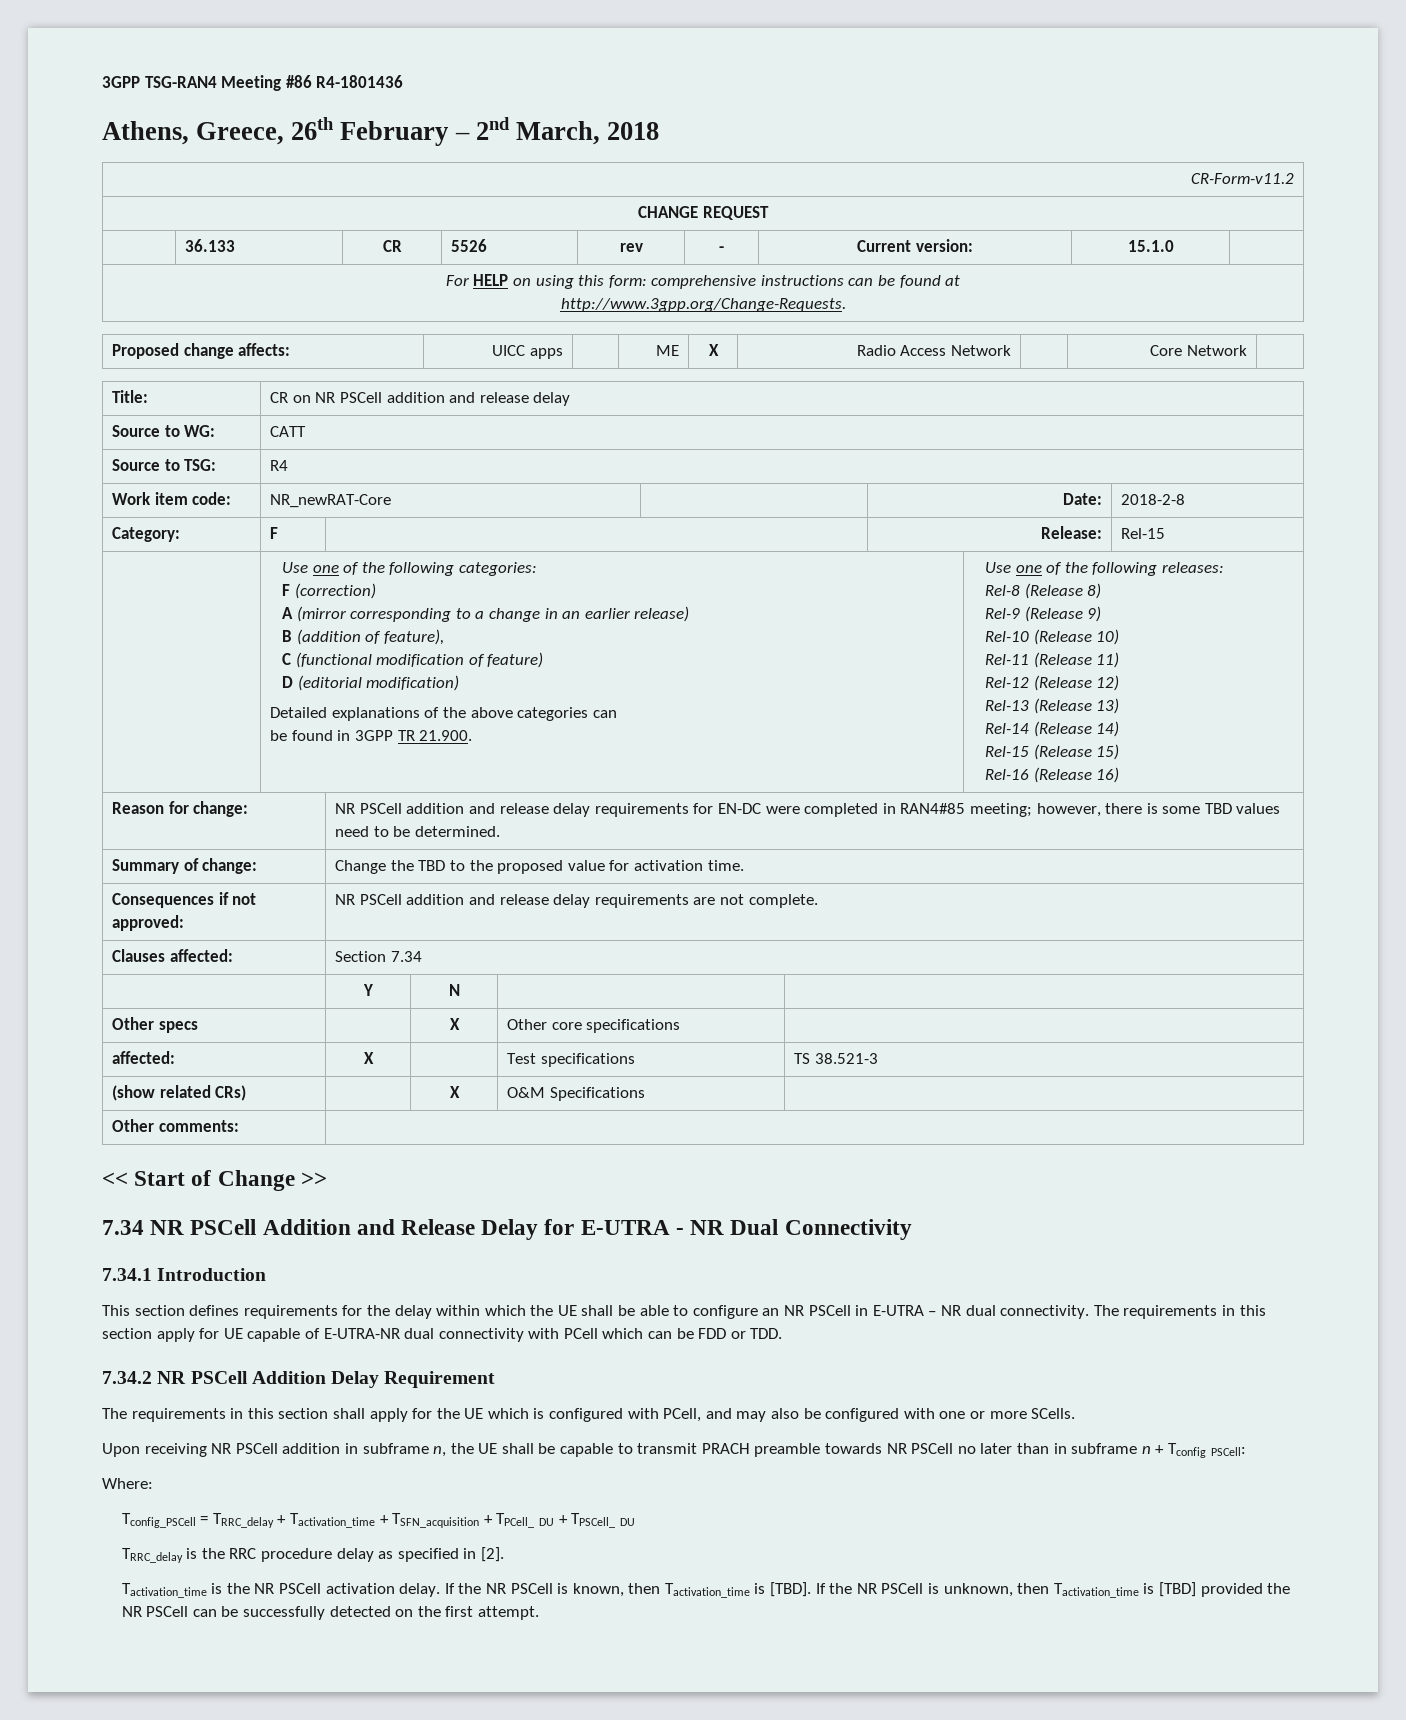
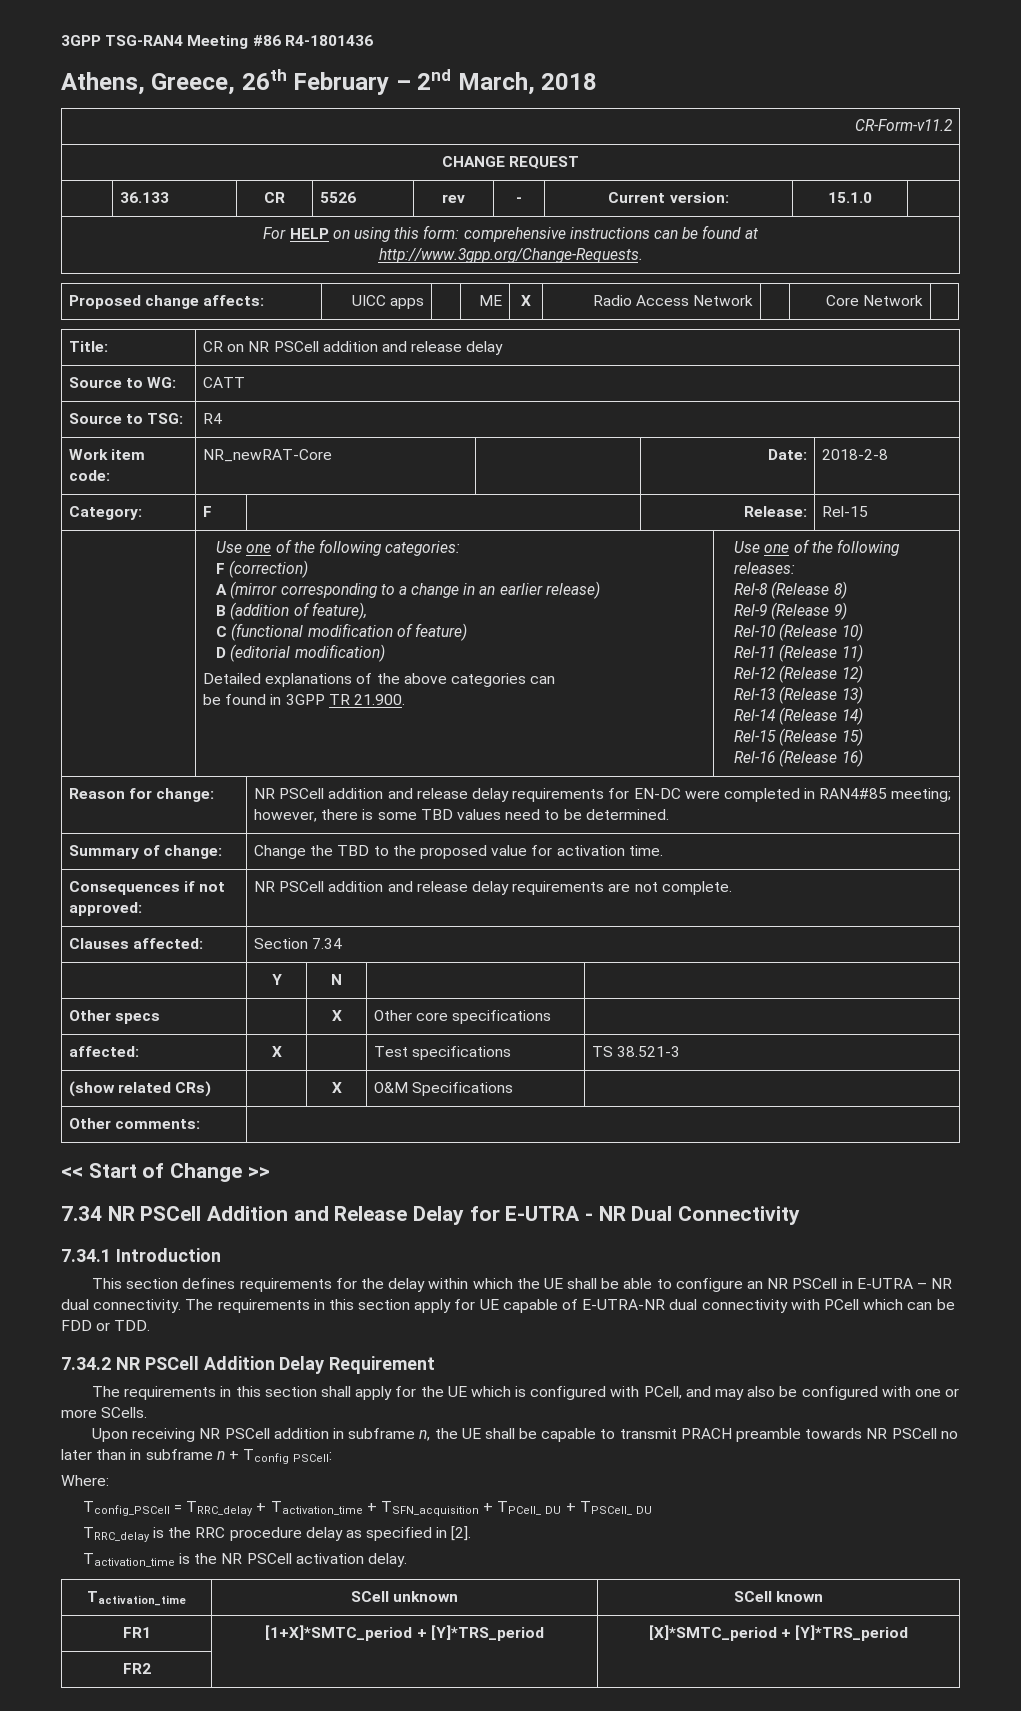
[444,1582,1291,1598] [121,1606,539,1620] If the NR PSCell is known, then Tactivation_time is [TBD]. If the NR PSCell is unknown, then Tactivation_time is [TBD] provided the NR PSCell can be successfully detected on the first attempt. -> [87,1591,186,1606] [350,1591,459,1602] [733,1591,824,1602] [122,1627,151,1638] [265,1625,544,1641] [648,1625,909,1641] [122,1663,151,1674] // Tactivation_time | SCell unknown | SCell known // FR1 | [1+X]*SMTC_period + [Y]*TRS_period | [X]*SMTC_period + [Y]*TRS_period // FR2 | |

